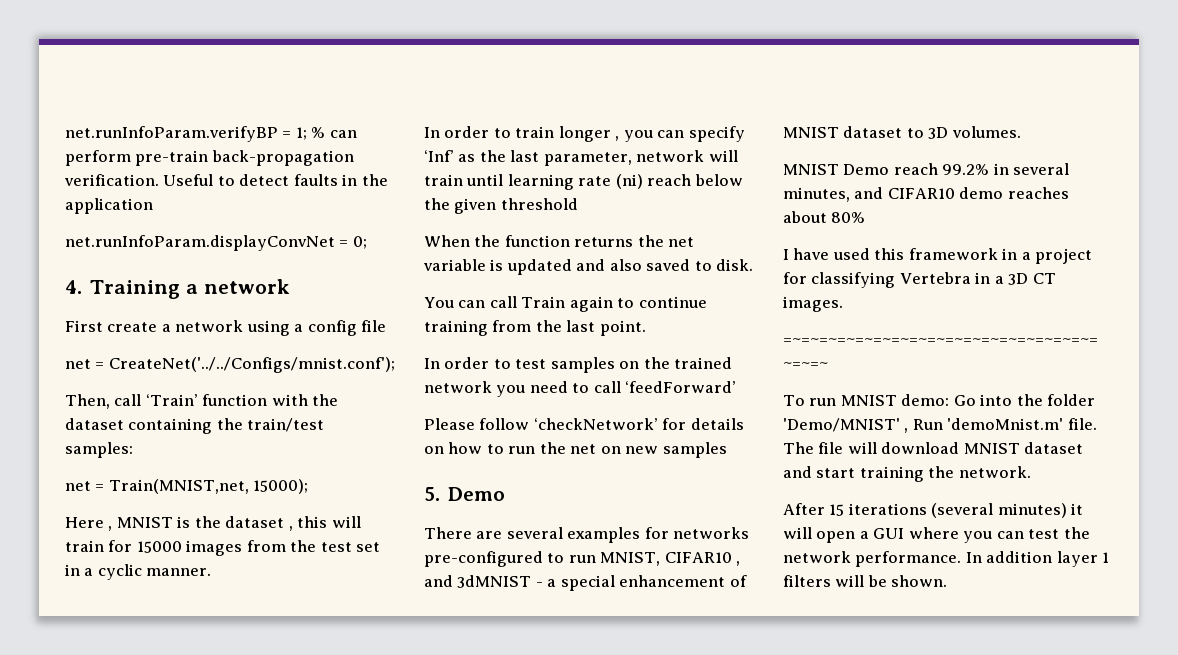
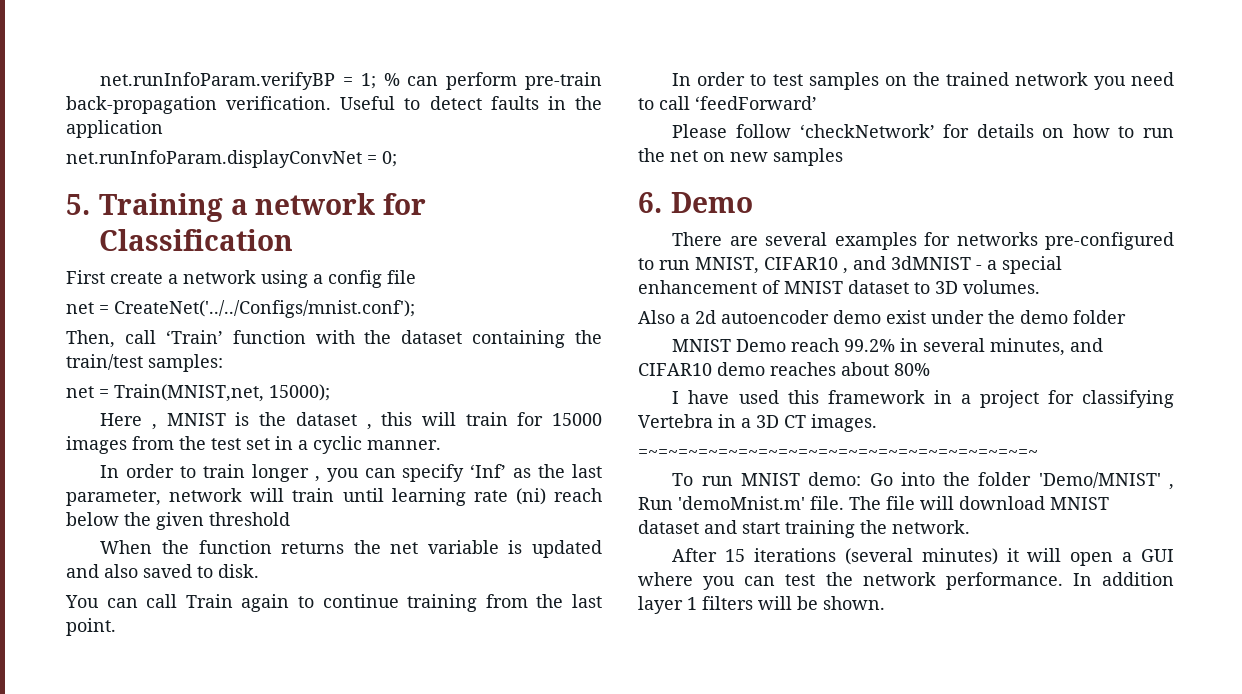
[65,280,82,294] 4. -> [66,194,90,215] 5.
(290, 286) none -> [382,193,426,215] [99,229,293,251] for Classification
[424,487,440,501] 5. -> [638,192,662,213] 6.
(1021, 132) none -> [638,310,1126,324] // Also a 2d autoencoder demo exist under the demo folder

